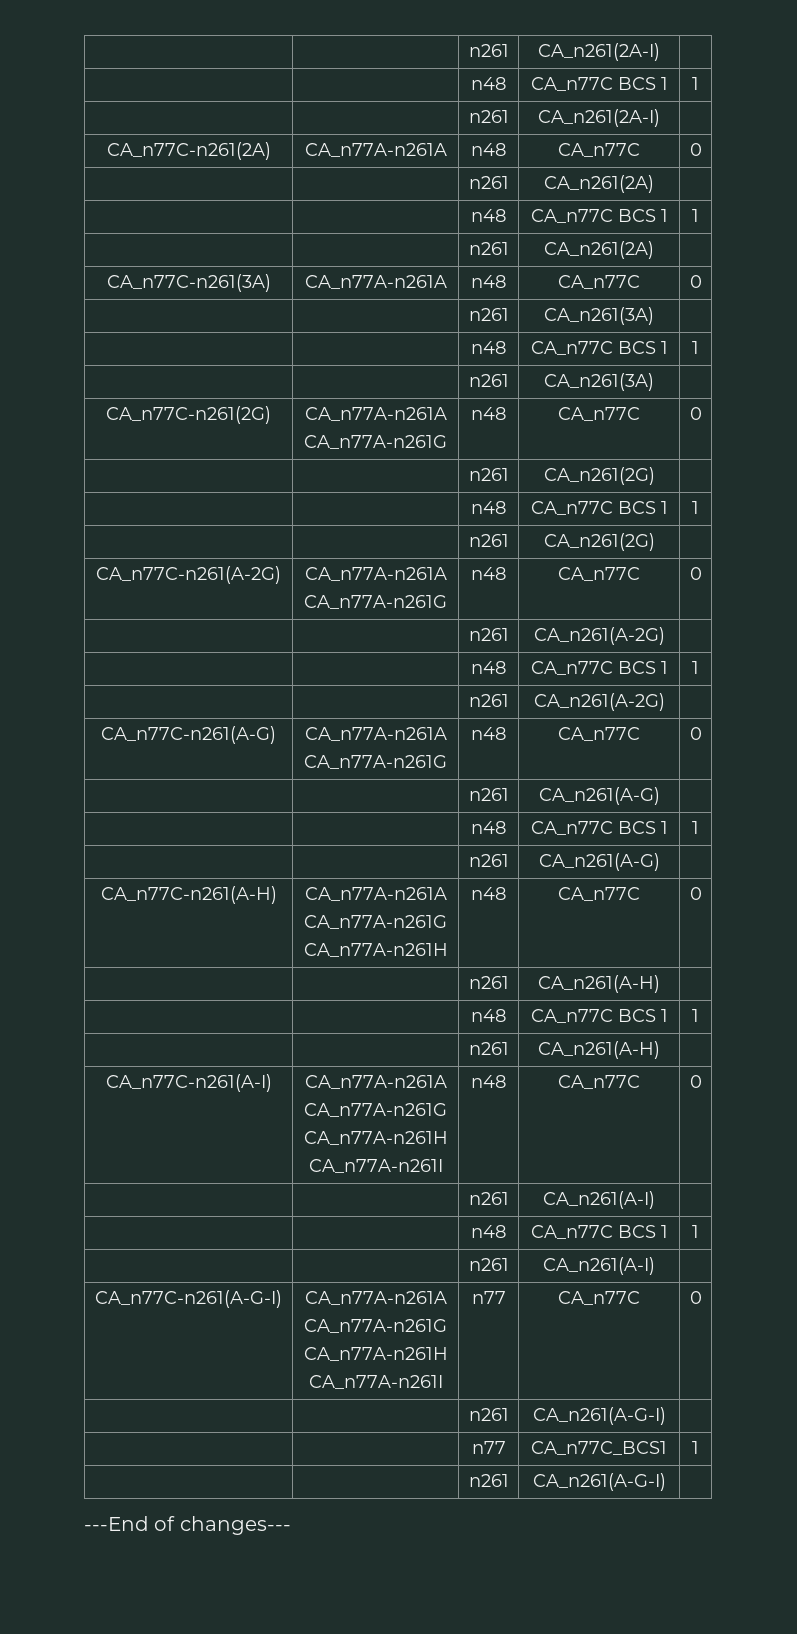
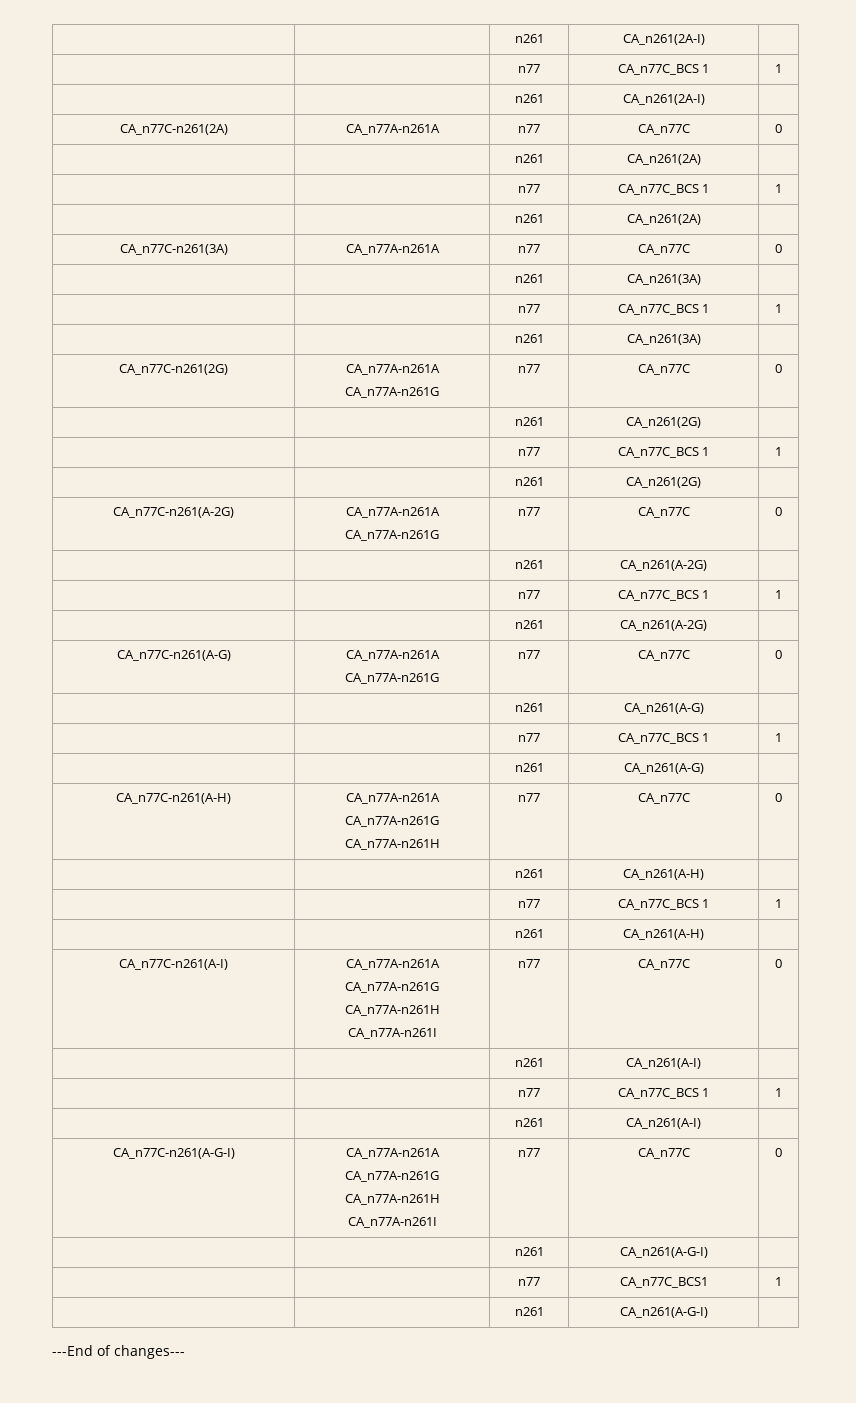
[471,77,506,90] [530,77,656,91] n48 | CA_n77C BCS -> [518,64,540,73] [617,64,699,75] n77 | CA_n77C_BCS
[471,143,506,156] n48 -> [518,124,540,133] n77
[471,209,506,222] [530,209,656,223] n48 | CA_n77C BCS -> [518,184,540,193] [617,184,699,195] n77 | CA_n77C_BCS
[471,275,506,288] n48 -> [518,244,540,253] n77
[471,341,506,354] [530,341,656,355] n48 | CA_n77C BCS -> [518,304,540,313] [617,304,699,315] n77 | CA_n77C_BCS
[471,407,506,420] n48 -> [518,364,540,373] n77
[471,501,506,514] [530,501,656,515] n48 | CA_n77C BCS -> [518,447,540,456] [617,447,699,458] n77 | CA_n77C_BCS
[471,567,506,580] n48 -> [518,507,540,516] n77
[471,661,506,674] [530,661,656,675] n48 | CA_n77C BCS -> [518,590,540,599] [617,590,699,601] n77 | CA_n77C_BCS
[471,727,506,740] n48 -> [518,650,540,659] n77
[471,821,506,834] [530,821,656,835] n48 | CA_n77C BCS -> [518,733,540,742] [617,733,699,744] n77 | CA_n77C_BCS
[471,887,506,900] n48 -> [518,793,540,802] n77
[471,1009,506,1022] [530,1009,656,1023] n48 | CA_n77C BCS -> [518,899,540,908] [617,899,699,910] n77 | CA_n77C_BCS
[471,1075,506,1088] n48 -> [518,959,540,968] n77
[471,1225,506,1238] [530,1225,656,1239] n48 | CA_n77C BCS -> [518,1088,540,1097] [617,1088,699,1099] n77 | CA_n77C_BCS

